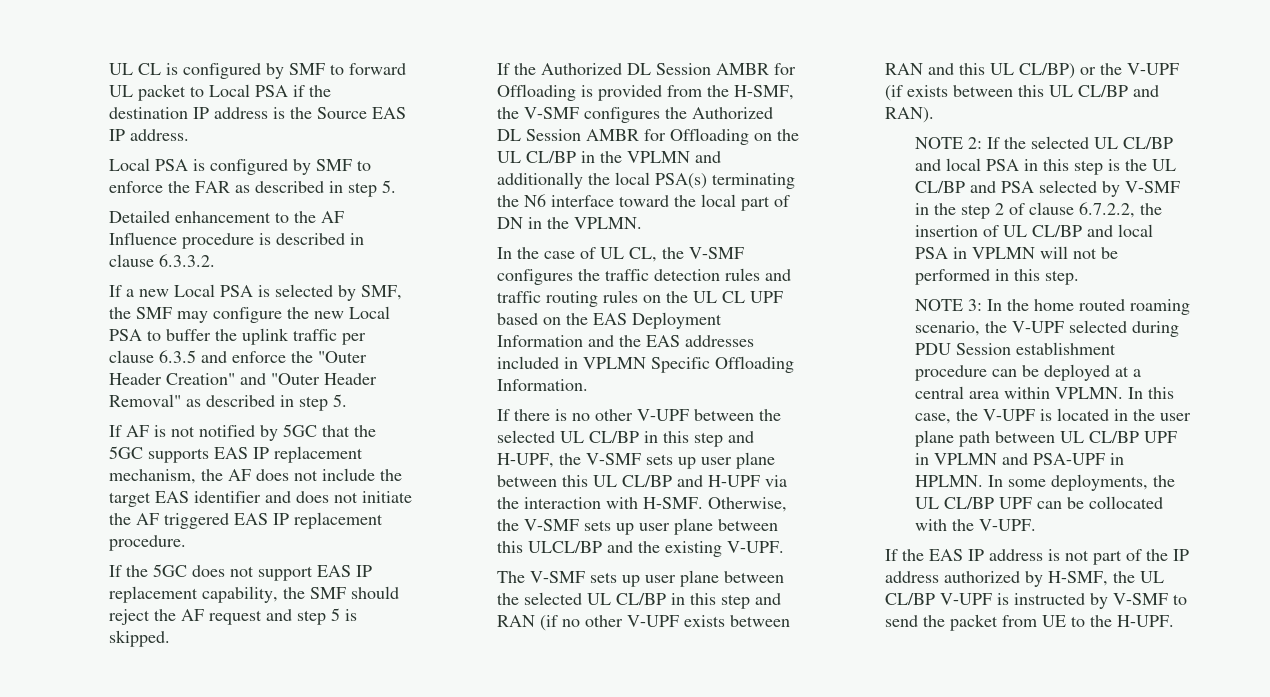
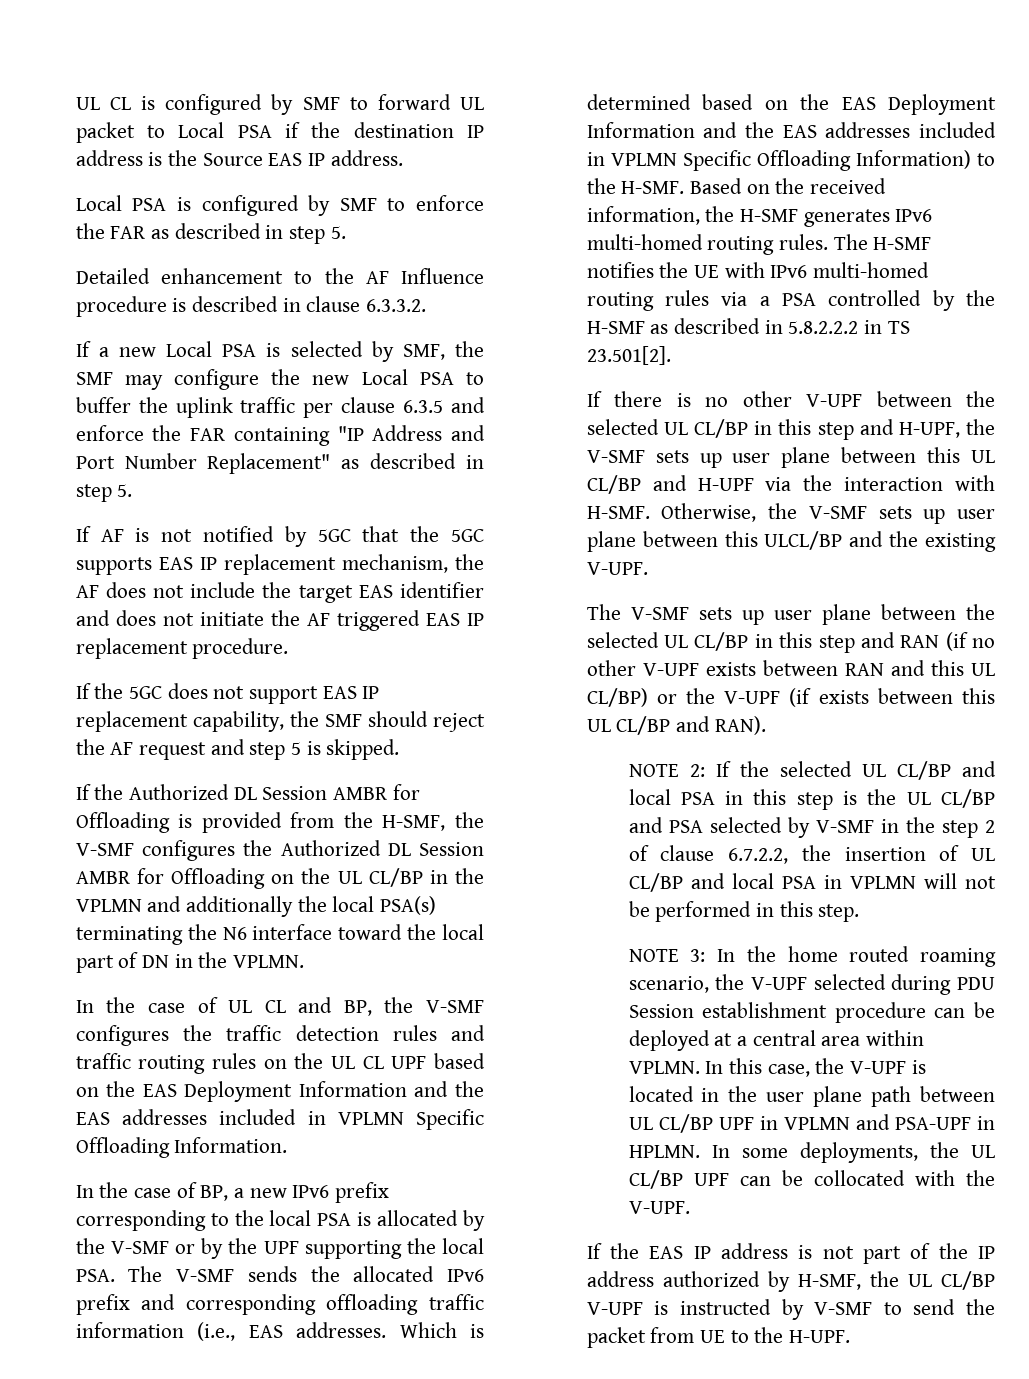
[318,351,368,363] [109,373,378,385] [109,394,182,407] "Outer Header Creation" and "Outer Header Removal" -> [190,425,486,446] [75,453,331,474] FAR containing "IP Address and Port Number Replacement"
[629,247,658,262] CL, -> [264,997,372,1016] CL and BP,
(589, 385) none -> [75,1182,390,1203] [75,1210,485,1231] [75,1238,484,1259] [75,1266,485,1282] [75,1294,484,1315] [75,1322,484,1341] [586,94,996,115] [586,122,996,138] [586,150,995,171] [586,178,887,194] [586,206,933,227] [586,234,932,255] [586,262,930,278] [586,290,995,311] [586,318,910,334] [586,346,671,365] // In the case of BP, a new IPv6 prefix corresponding to the local PSA is allocated by the V-SMF or by the UPF supporting the local PSA. The V-SMF sends the allocated IPv6 prefix and corresponding offloading traffic information (i.e., EAS addresses. Which is determined based on the EAS Deployment Information and the EAS addresses included in VPLMN Specific Offloading Information) to the H-SMF. Based on the received information, the H-SMF generates IPv6 multi-homed routing rules. The H-SMF notifies the UE with IPv6 multi-homed routing rules via a PSA controlled by the H-SMF as described in 5.8.2.2.2 in TS 23.501[2].

